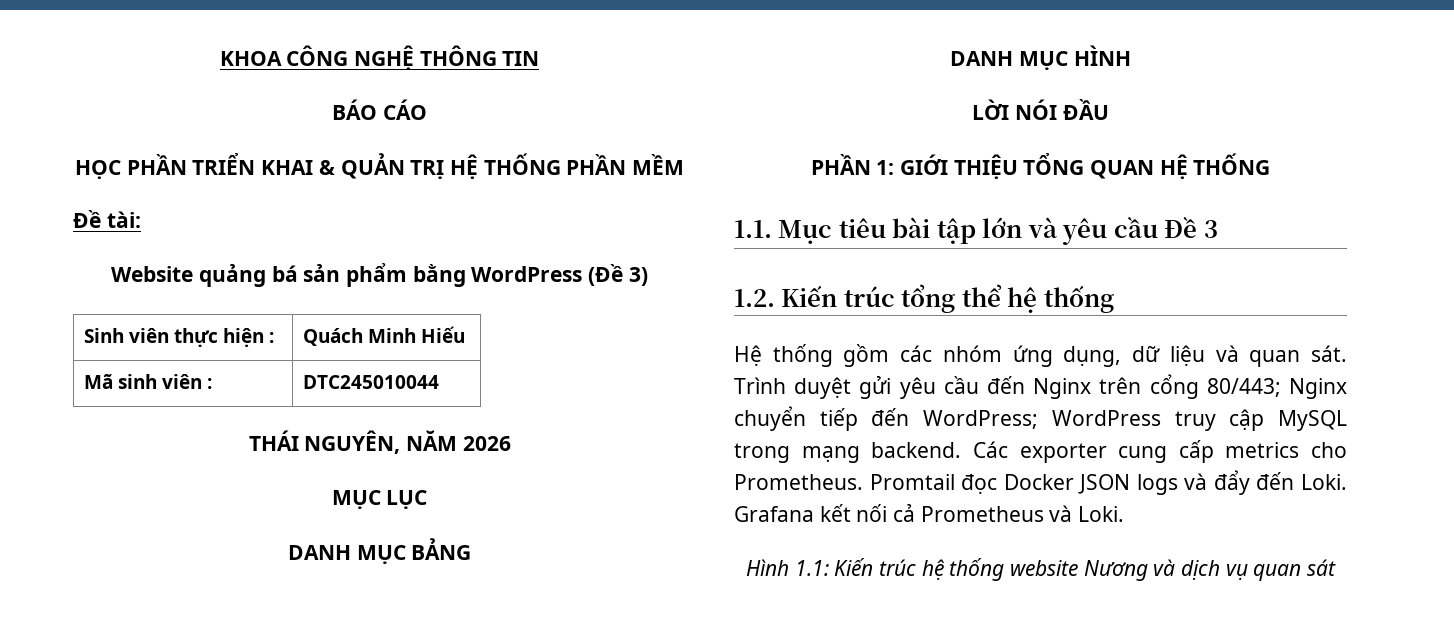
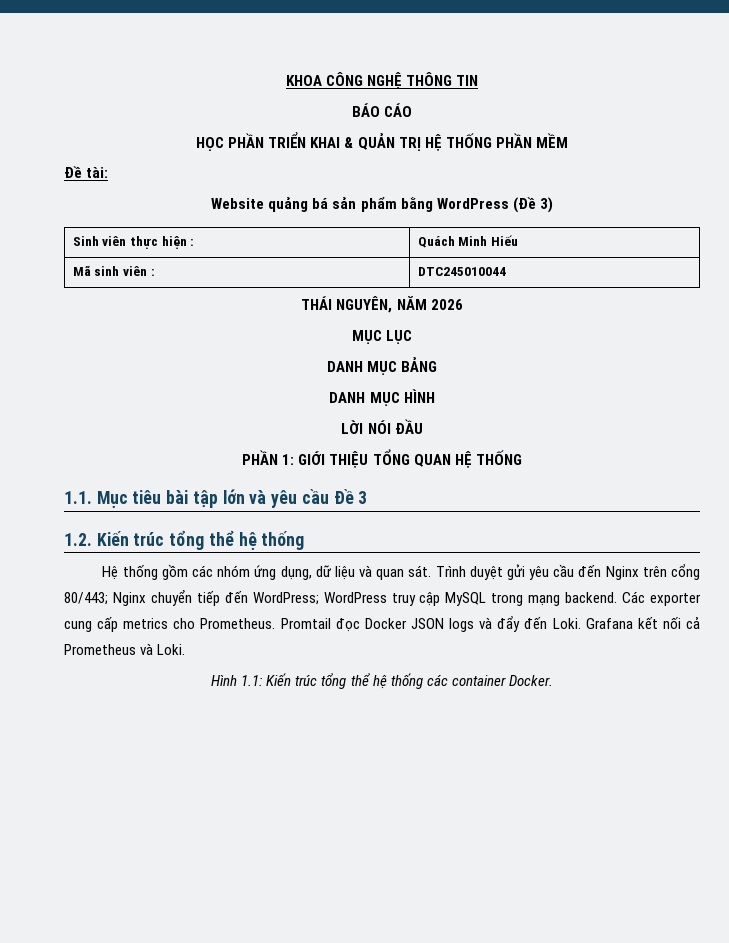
[921,558,1337,581] hệ thống website Nương và dịch vụ quan sát -> [321,673,553,689] tổng thể hệ thống các container Docker.

